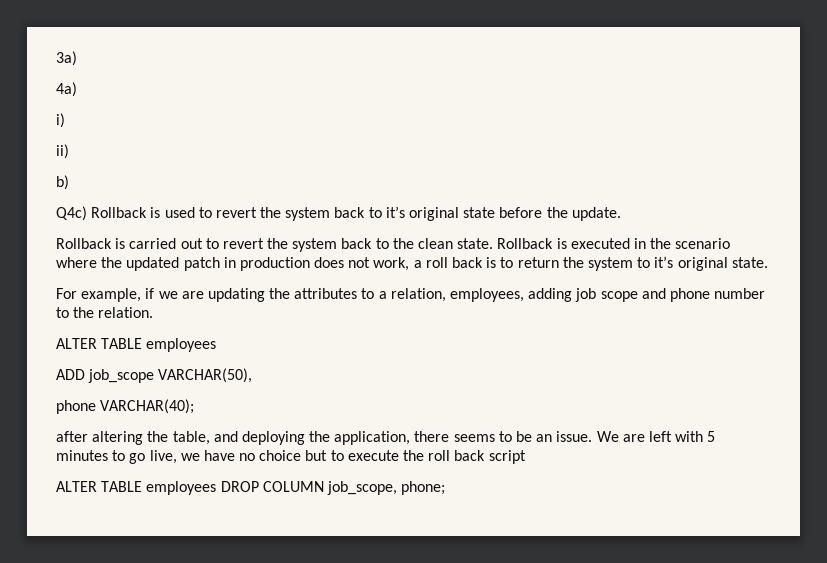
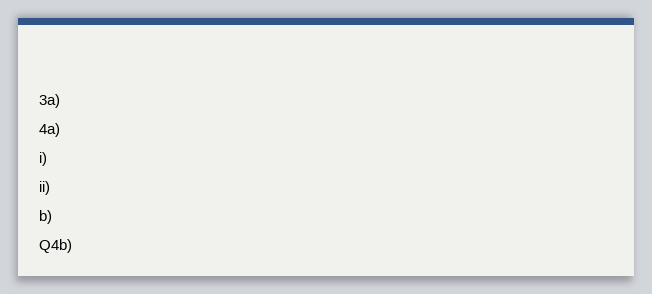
[56,206,621,221] [56,238,731,252] [56,256,768,271] [56,288,766,302] [56,307,154,318] [56,338,217,352] [56,368,253,383] [56,399,195,414] [56,431,716,445] [56,450,526,464] [56,481,446,495] Q4c) Rollback is used to revert the system back to it’s original state before the update. // Rollback is carried out to revert the system back to the clean state. Rollback is executed in the scenario where the updated patch in production does not work, a roll back is to return the system to it’s original state. // For example, if we are updating the attributes to a relation, employees, adding job scope and phone number to the relation. // ALTER TABLE employees // ADD job_scope VARCHAR(50), // phone VARCHAR(40); // after altering the table, and deploying the application, there seems to be an issue. We are left with 5 minutes to go live, we have no choice but to execute the roll back script // ALTER TABLE employees DROP COLUMN job_scope, phone; -> [39,239,72,253] Q4b)

